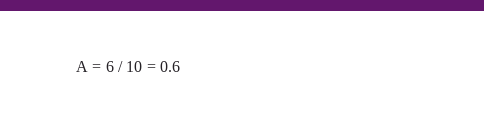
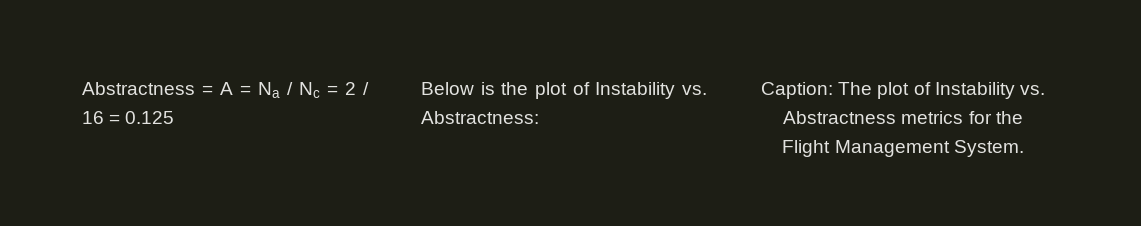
[76,61,180,72] A = 6 / 10 = 0.6 -> [82,82,369,98] [82,111,175,124] [421,82,707,99] [421,111,539,124] [761,82,1045,99] [783,111,1023,124] [782,140,1024,157] Abstractness = A = Na / Nc = 2 / 16 = 0.125 // Below is the plot of Instability vs. Abstractness: // Caption: The plot of Instability vs. Abstractness metrics for the Flight Management System.

